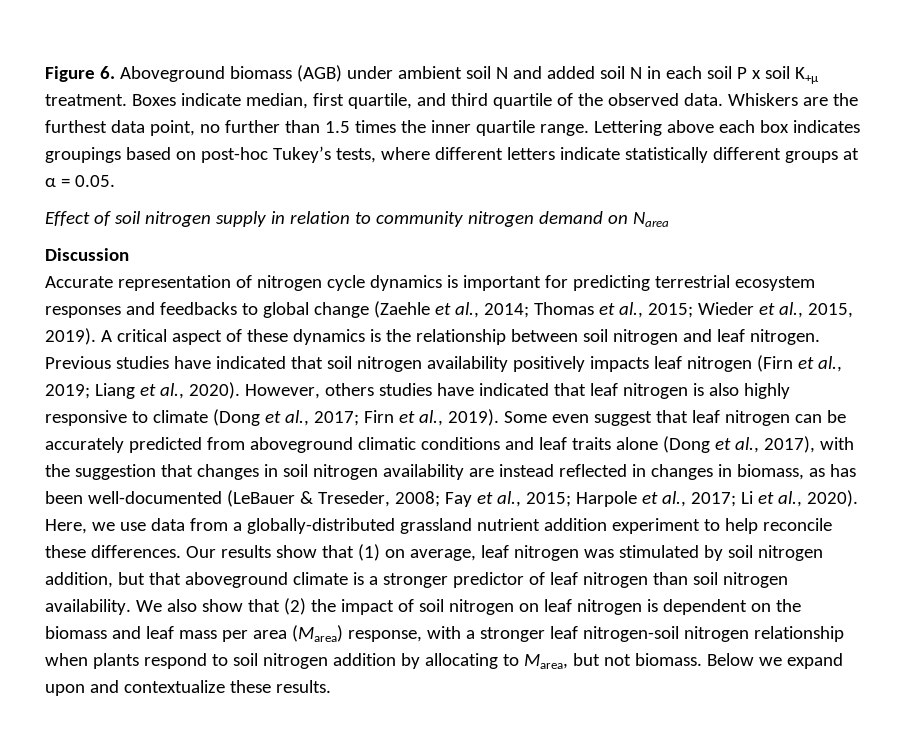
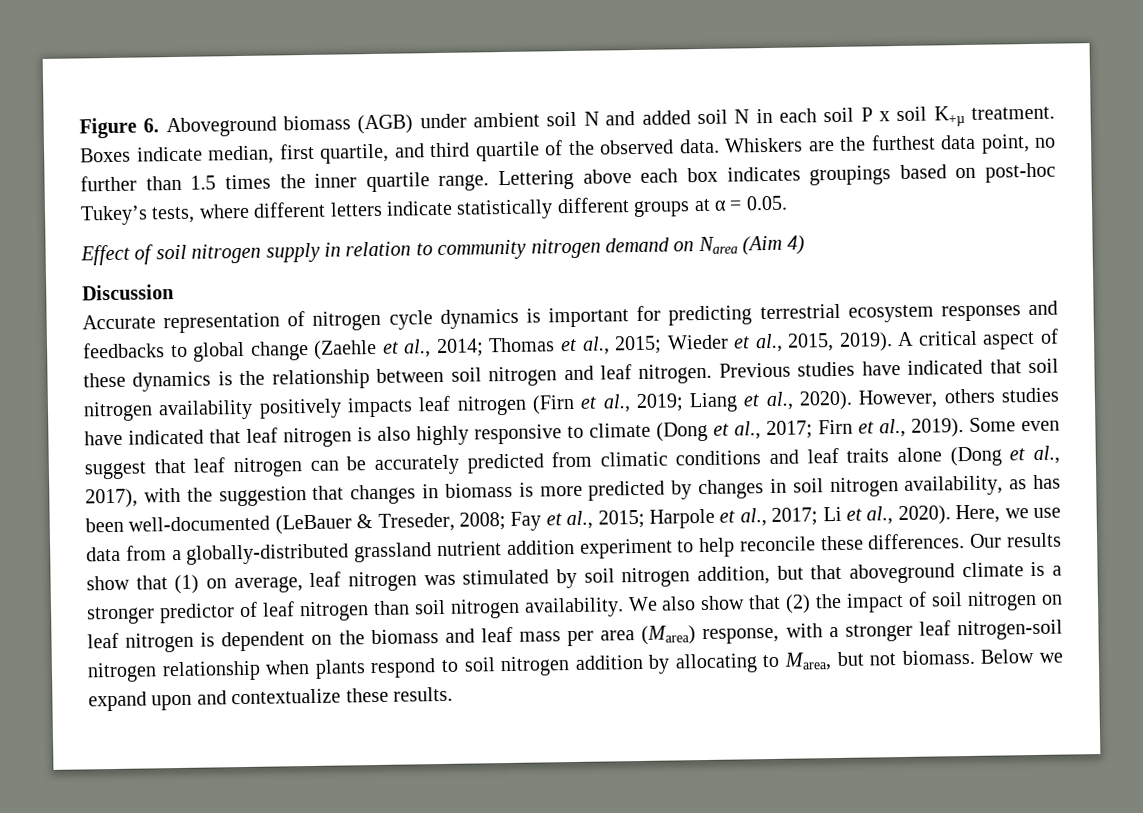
(669, 219) none -> [742,235,805,256] (Aim 4)
[249,437,353,453] aboveground -> (593, 459) none
[282,464,804,480] soil nitrogen availability are instead reflected in changes in biomass, -> [444,475,1004,501] biomass is more predicted by changes in soil nitrogen availability,

